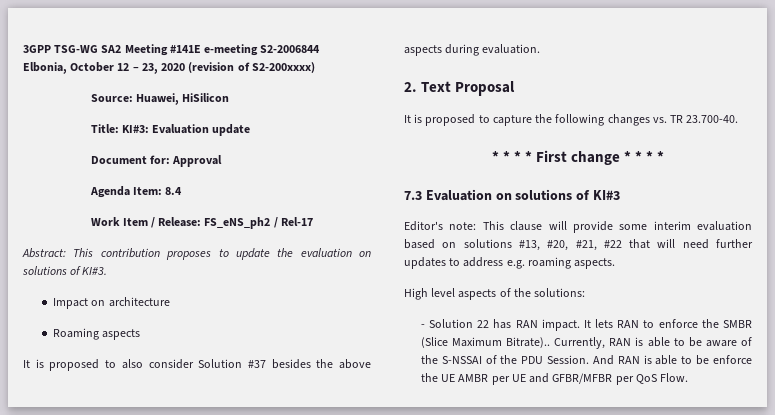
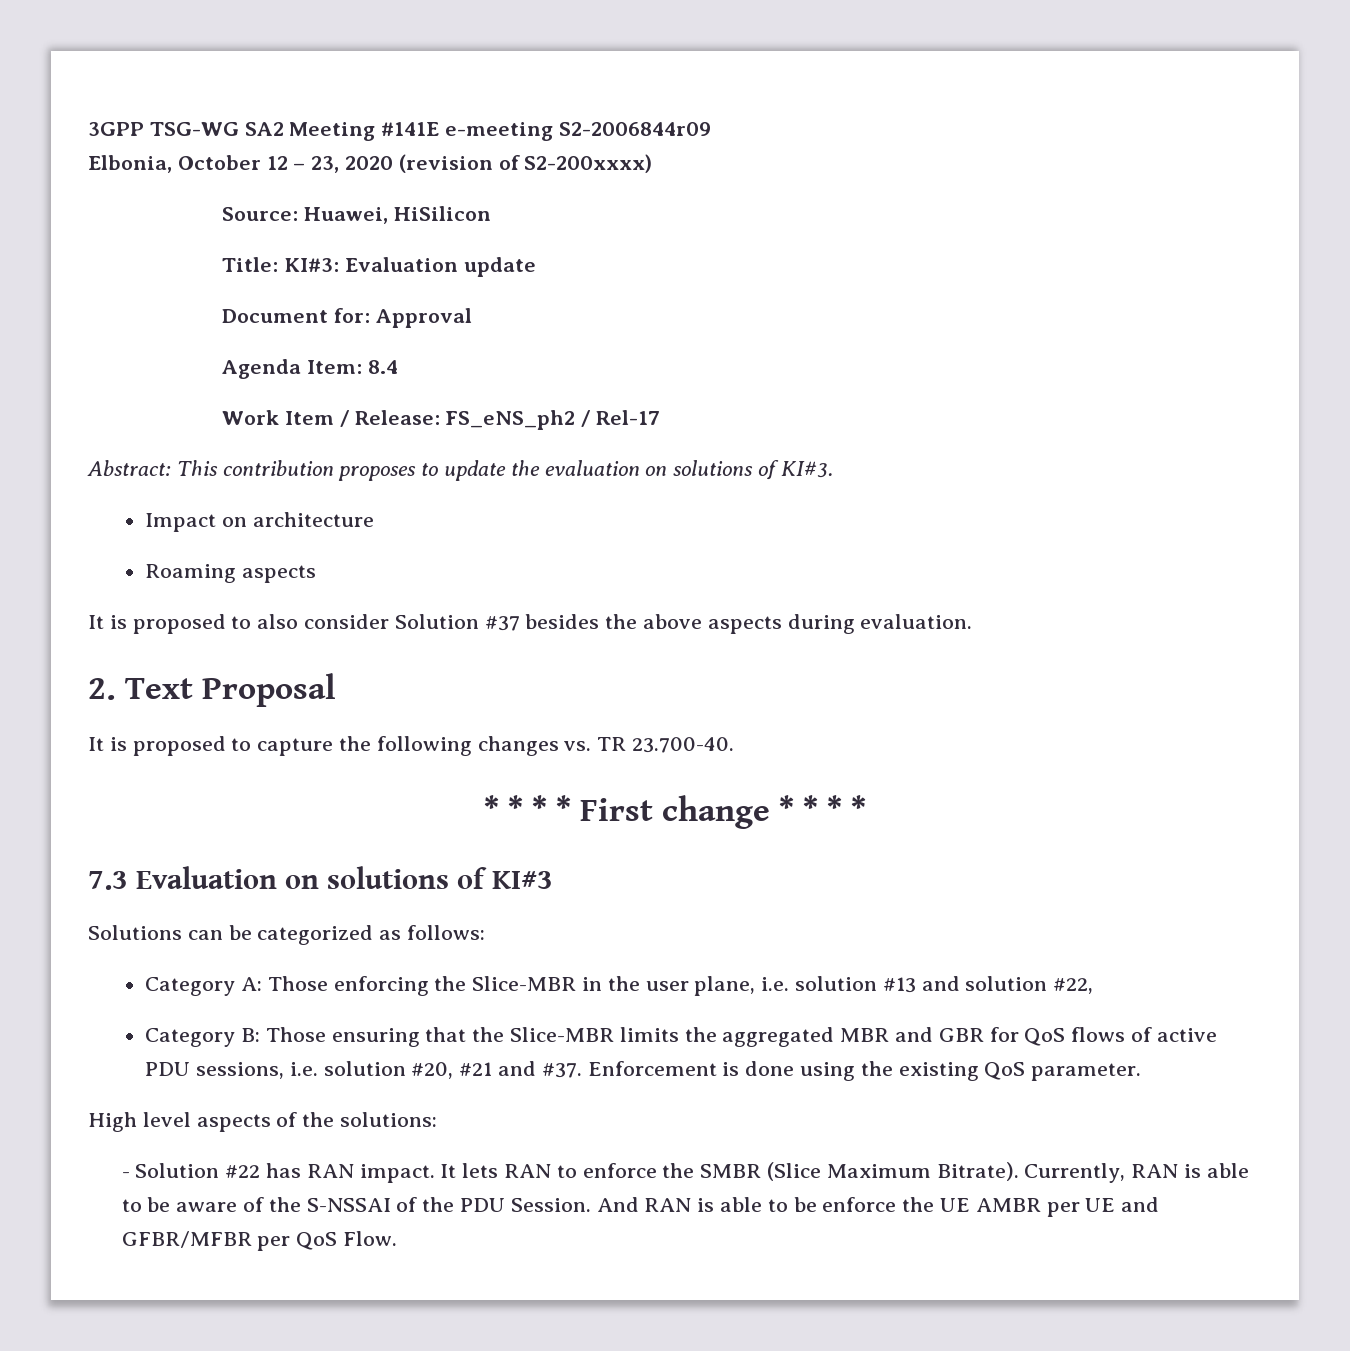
[260,45,321,53] S2-2006844 -> [558,122,711,136] S2-2006844r09
[404,221,752,233] [404,239,753,251] [404,257,616,269] Editor's note: This clause will provide some interim evaluation based on solutions #13, #20, #21, #22 that will need further updates to address e.g. roaming aspects. -> [88,925,486,945] [145,976,1094,996] [145,1027,1217,1047] [145,1061,1142,1081] Solutions can be categorized as follows: // Category A: Those enforcing the Slice-MBR in the user plane, i.e. solution #13 and solution #22, // Category B: Those ensuring that the Slice-MBR limits the aggregated MBR and GBR for QoS flows of active PDU sessions, i.e. solution #20, #21 and #37. Enforcement is done using the existing QoS parameter.
[477,320,490,328] 22 -> [225,1165,261,1178] #22
[506,337,551,348] Bitrate).. -> [936,1162,1019,1181] Bitrate).

